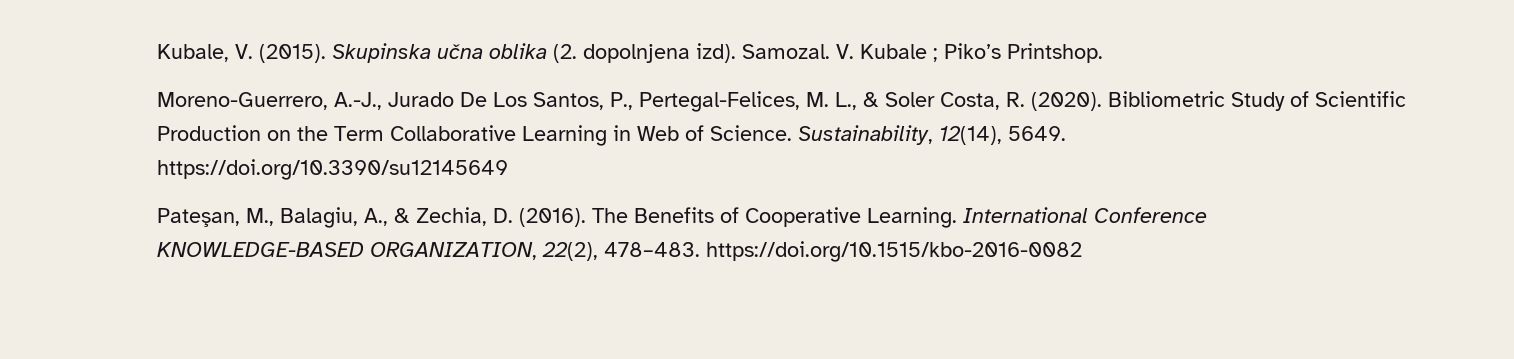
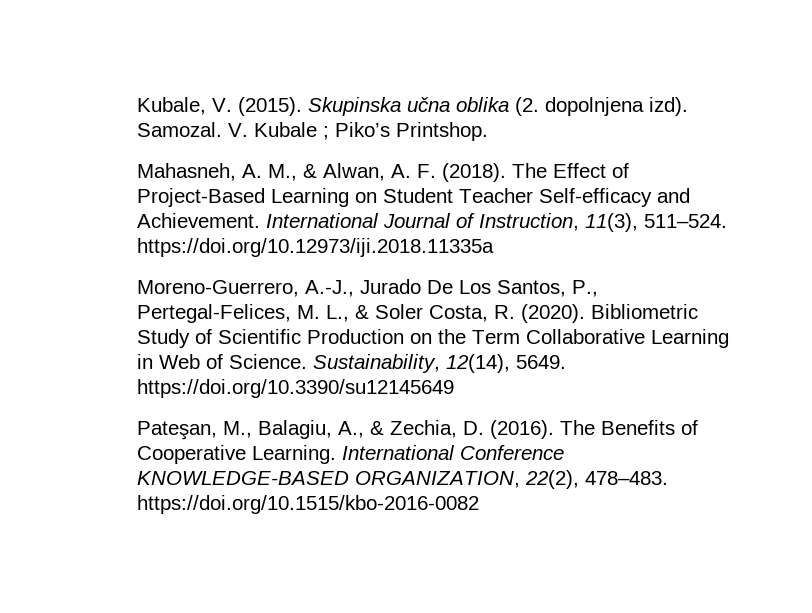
(1104, 53) none -> [137,163,630,182] [137,188,691,207] [137,213,728,232] [137,238,495,257] // Mahasneh, A. M., & Alwan, A. F. (2018). The Effect of Project-Based Learning on Student Teacher Self-efficacy and Achievement. International Journal of Instruction, 11(3), 511–524. https://doi.org/10.12973/iji.2018.11335a

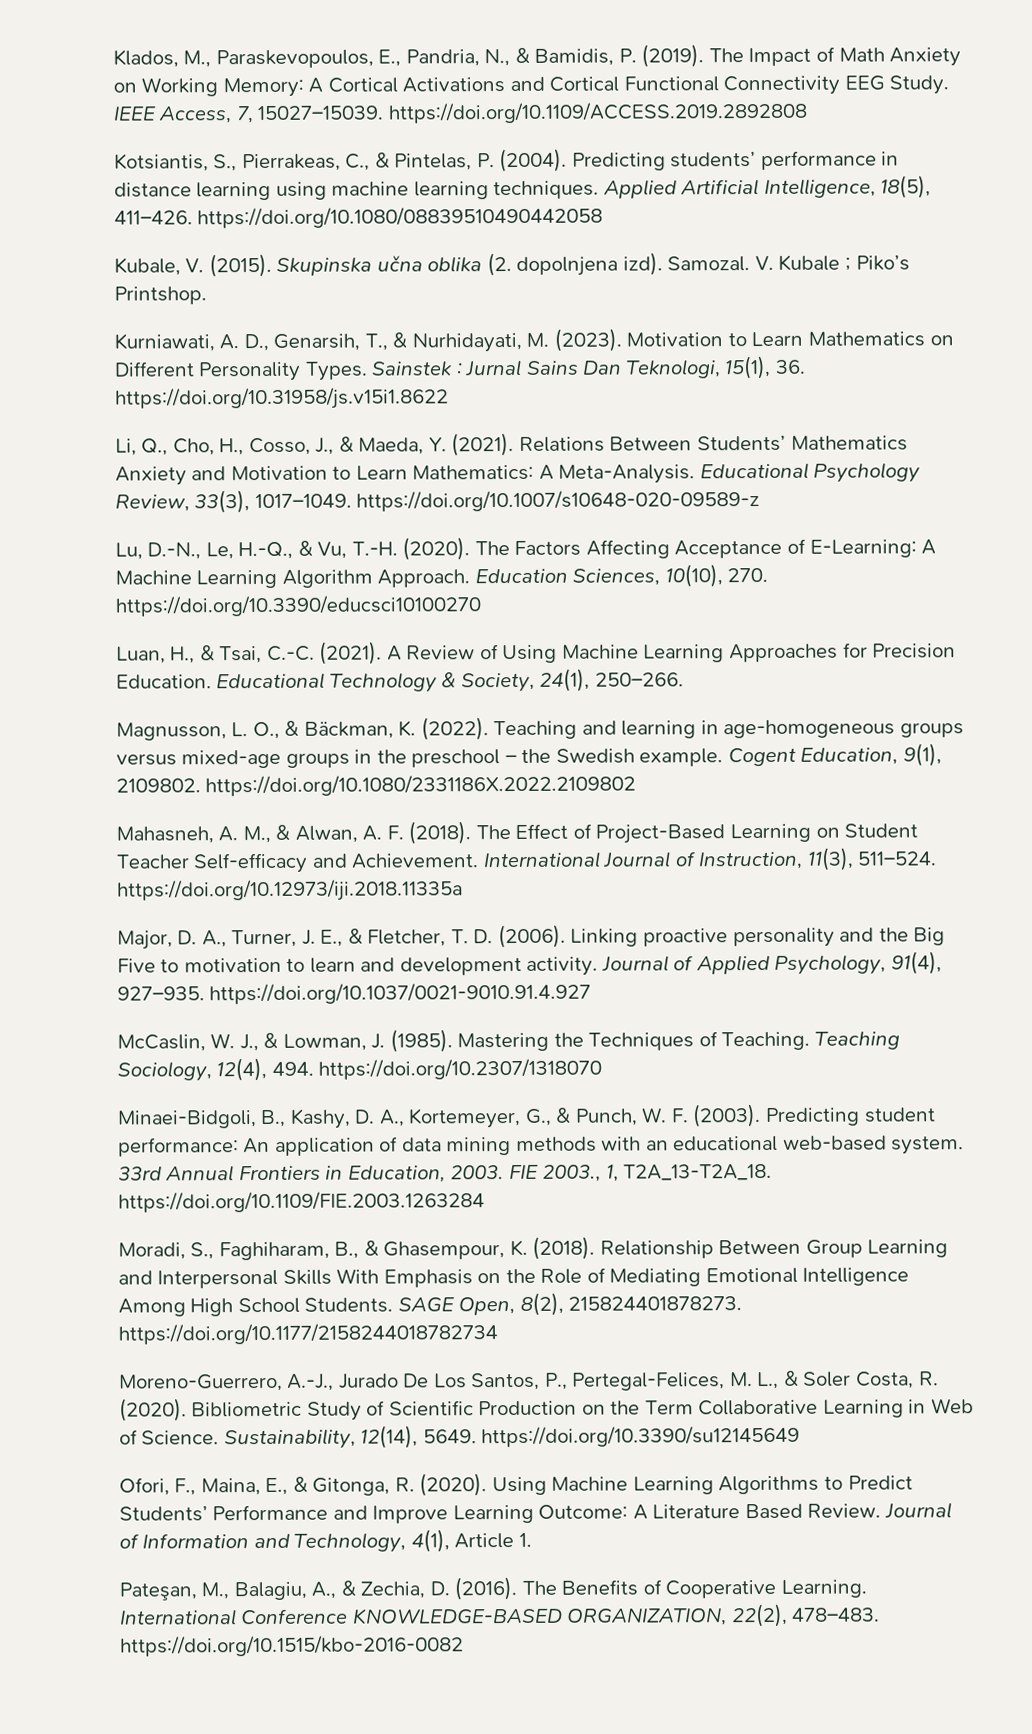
(137, 106) none -> [112,44,962,69] [112,75,950,98] [112,101,808,124] [113,148,900,173] [113,175,932,201] [113,206,604,229] Klados, M., Paraskevopoulos, E., Pandria, N., & Bamidis, P. (2019). The Impact of Math Anxiety on Working Memory: A Cortical Activations and Cortical Functional Connectivity EEG Study. IEEE Access, 7, 15027–15039. https://doi.org/10.1109/ACCESS.2019.2892808 // Kotsiantis, S., Pierrakeas, C., & Pintelas, P. (2004). Predicting students’ performance in distance learning using machine learning techniques. Applied Artificial Intelligence, 18(5), 411–426. https://doi.org/10.1080/08839510490442058 //
(489, 131) none -> [113,328,954,353] [113,355,806,382] [114,387,449,410] [114,433,908,457] [114,462,921,486] [114,490,761,514] [114,537,937,561] [114,564,769,589] [114,595,481,617] [115,641,957,665] [115,668,684,693] [115,717,964,741] [115,743,942,769] [115,774,637,797] // Kurniawati, A. D., Genarsih, T., & Nurhidayati, M. (2023). Motivation to Learn Mathematics on Different Personality Types. Sainstek : Jurnal Sains Dan Teknologi, 15(1), 36. https://doi.org/10.31958/js.v15i1.8622 // Li, Q., Cho, H., Cosso, J., & Maeda, Y. (2021). Relations Between Students’ Mathematics Anxiety and Motivation to Learn Mathematics: A Meta-Analysis. Educational Psychology Review, 33(3), 1017–1049. https://doi.org/10.1007/s10648-020-09589-z // Lu, D.-N., Le, H.-Q., & Vu, T.-H. (2020). The Factors Affecting Acceptance of E-Learning: A Machine Learning Algorithm Approach. Education Sciences, 10(10), 270. https://doi.org/10.3390/educsci10100270 // Luan, H., & Tsai, C.-C. (2021). A Review of Using Machine Learning Approaches for Precision Education. Educational Technology & Society, 24(1), 250–266. // Magnusson, L. O., & Bäckman, K. (2022). Teaching and learning in age-homogeneous groups versus mixed-age groups in the preschool – the Swedish example. Cogent Education, 9(1), 2109802. https://doi.org/10.1080/2331186X.2022.2109802
(495, 247) none -> [116,924,946,950] [116,951,942,976] [116,982,592,1005] [116,1029,900,1053] [116,1057,603,1082] [116,1104,936,1129] [117,1135,965,1157] [117,1163,773,1183] [117,1191,485,1213] [117,1236,949,1261] [117,1267,910,1289] [117,1292,743,1317] [117,1323,498,1345] // Major, D. A., Turner, J. E., & Fletcher, T. D. (2006). Linking proactive personality and the Big Five to motivation to learn and development activity. Journal of Applied Psychology, 91(4), 927–935. https://doi.org/10.1037/0021-9010.91.4.927 // McCaslin, W. J., & Lowman, J. (1985). Mastering the Techniques of Teaching. Teaching Sociology, 12(4), 494. https://doi.org/10.2307/1318070 // Minaei-Bidgoli, B., Kashy, D. A., Kortemeyer, G., & Punch, W. F. (2003). Predicting student performance: An application of data mining methods with an educational web-based system. 33rd Annual Frontiers in Education, 2003. FIE 2003., 1, T2A_13-T2A_18. https://doi.org/10.1109/FIE.2003.1263284 // Moradi, S., Faghiharam, B., & Ghasempour, K. (2018). Relationship Between Group Learning and Interpersonal Skills With Emphasis on the Role of Mediating Emotional Intelligence Among High School Students. SAGE Open, 8(2), 215824401878273. https://doi.org/10.1177/2158244018782734
(455, 388) none -> [118,1473,913,1497] [118,1502,952,1524] [118,1529,532,1553] // Ofori, F., Maina, E., & Gitonga, R. (2020). Using Machine Learning Algorithms to Predict Students’ Performance and Improve Learning Outcome: A Literature Based Review. Journal of Information and Technology, 4(1), Article 1.

